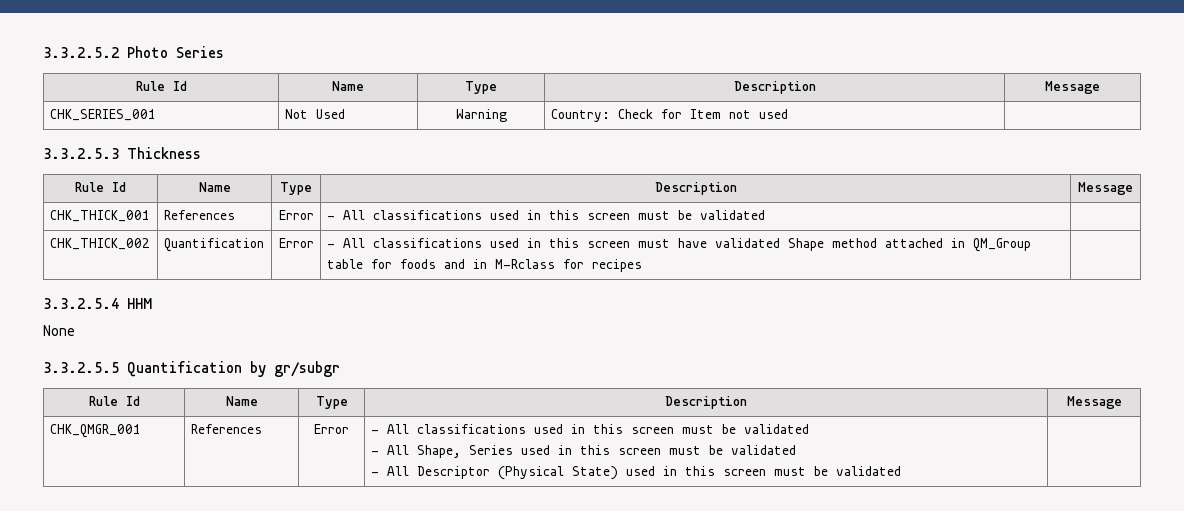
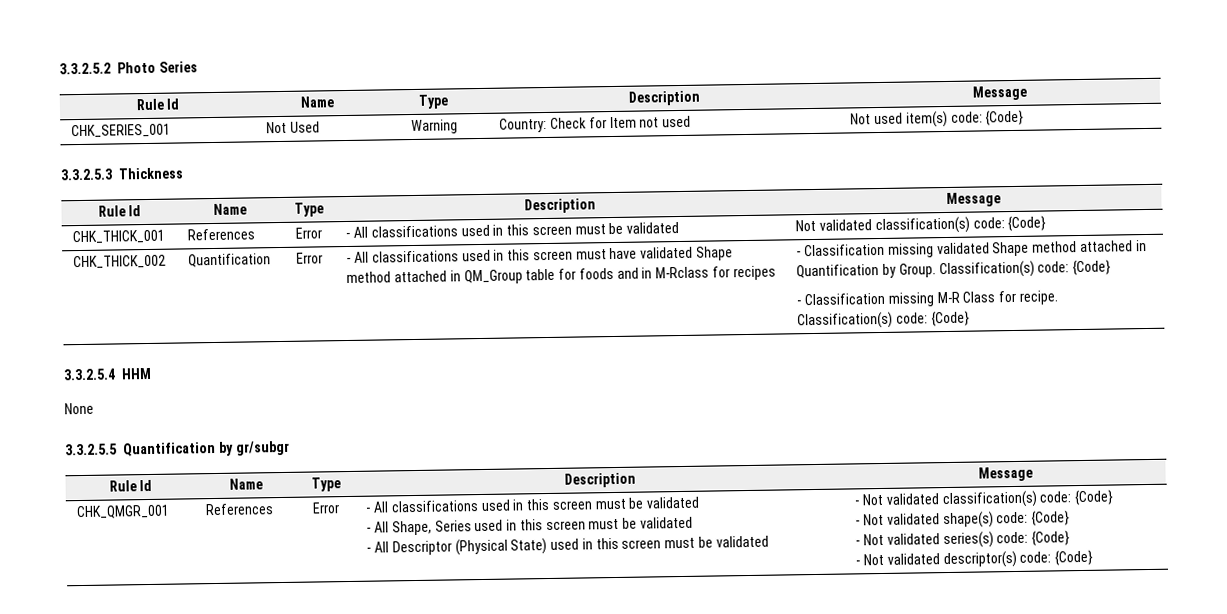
(788, 114) none -> [850,109,1025,128] Not used item(s) code: {Code}
(765, 215) none -> [795,215,1047,235] Not validated classification(s) code: {Code}
(642, 265) none -> [796,239,1147,258] [796,259,1112,279] [796,290,1059,307] [797,310,970,330] - Classification missing validated Shape method attached in Quantification by Group. Classification(s) code: {Code} // - Classification missing M-R Class for recipe. Classification(s) code: {Code}
(901, 471) none -> [854,489,1115,509] [855,510,1071,529] [855,530,1071,549] [855,549,1094,569] - Not validated classification(s) code: {Code} // - Not validated shape(s) code: {Code} // - Not validated series(s) code: {Code} // - Not validated descriptor(s) code: {Code}

